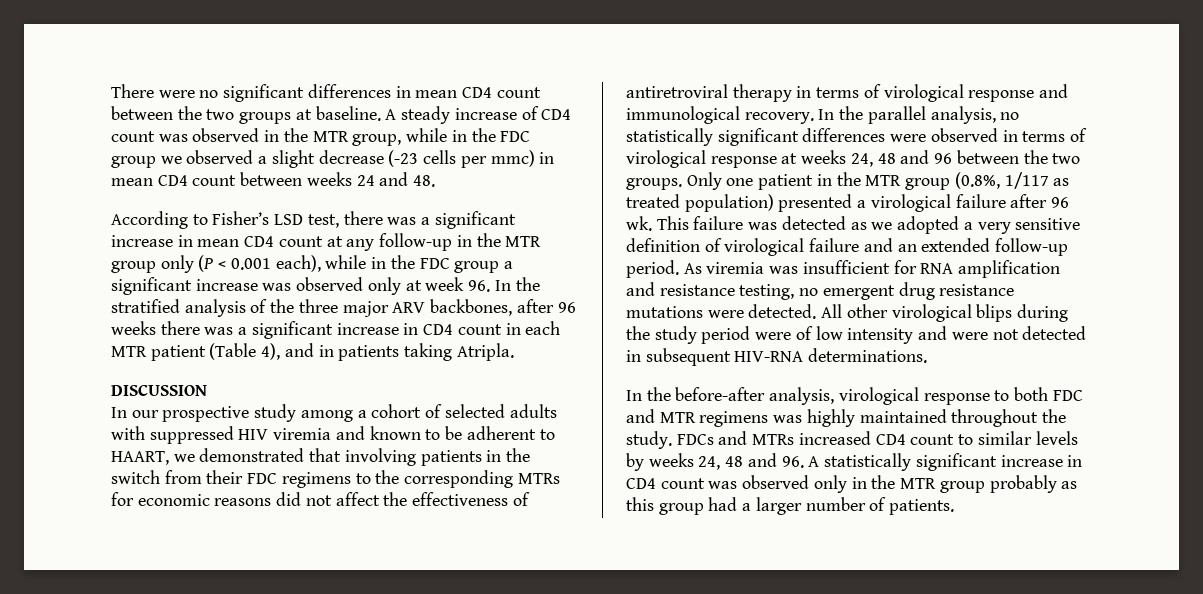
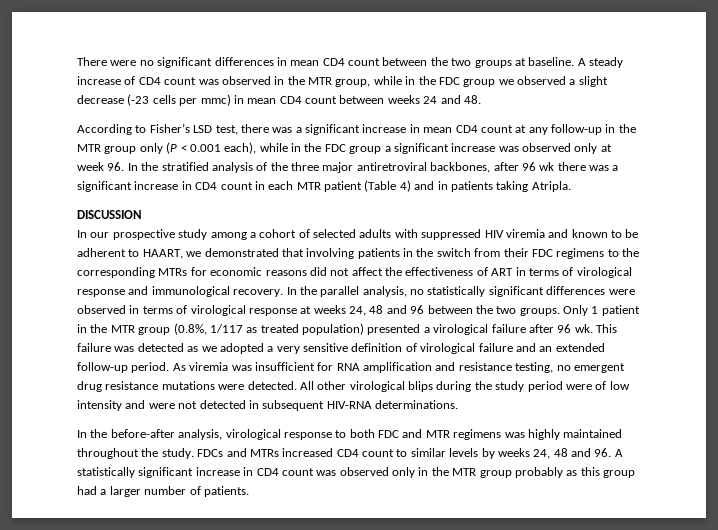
[392,302,426,313] ARV -> [356,162,427,171] antiretroviral
[111,321,156,335] weeks -> [539,162,555,171] wk
[261,343,281,360] 4), -> [399,180,411,192] 4)
[626,84,792,102] antiretroviral therapy -> [491,268,514,276] ART
[726,178,754,186] one -> [591,306,599,314] 1

